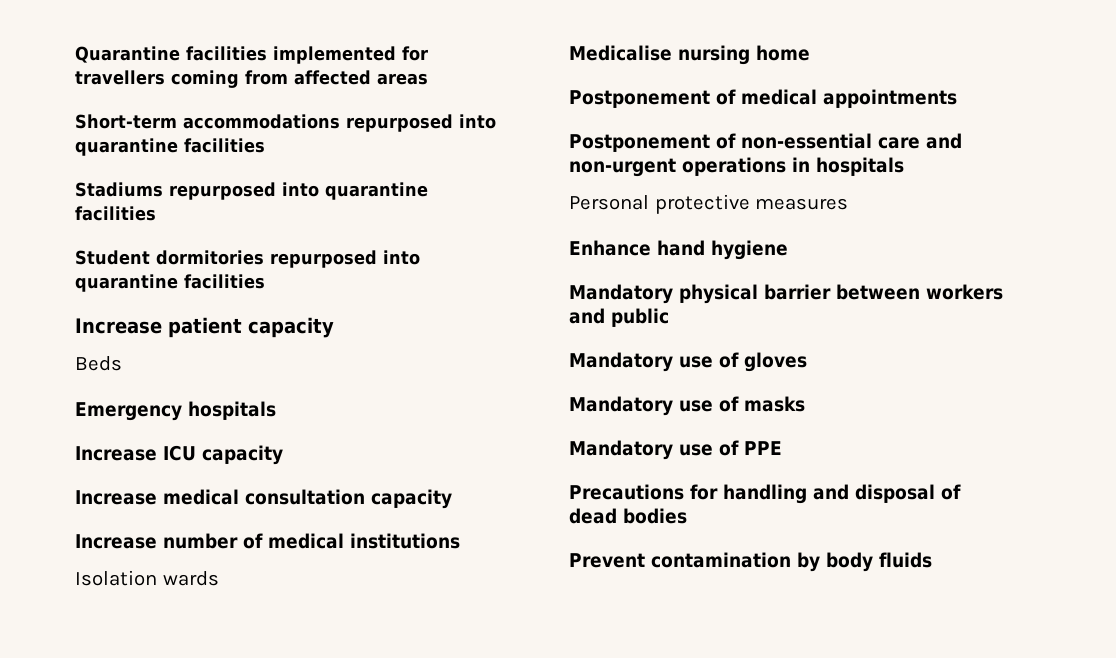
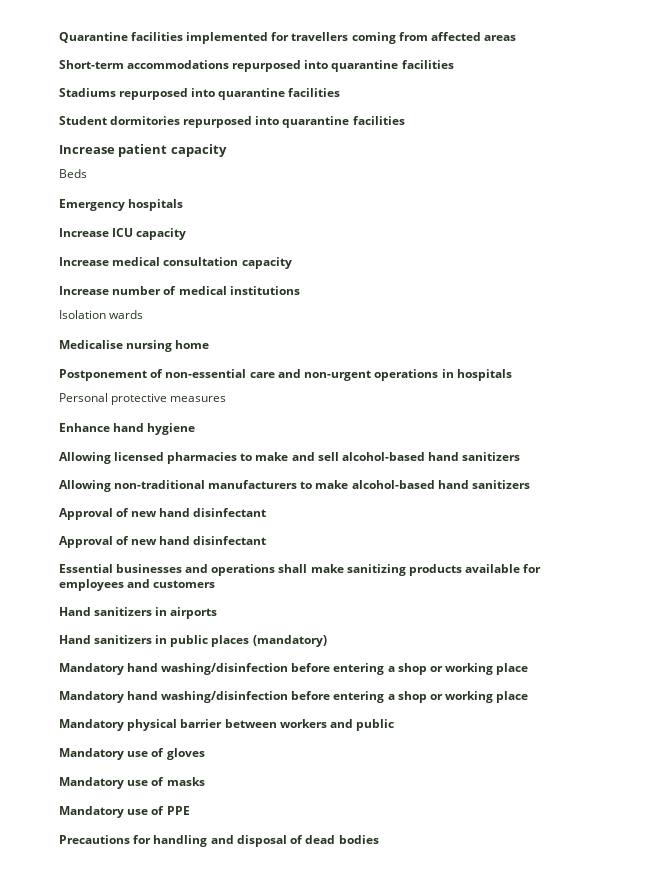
[569,89,957,108] // Postponement of medical appointments -> (210, 344) none
(788, 250) none -> [59,452,520,464] [59,480,530,492] [59,508,267,520] [59,536,267,548] [59,564,541,576] [59,579,216,591] [59,607,218,619] [59,635,327,647] [59,663,528,675] [59,691,528,703] // Allowing licensed pharmacies to make and sell alcohol-based hand sanitizers // Allowing non-traditional manufacturers to make alcohol-based hand sanitizers // Approval of new hand disinfectant // Approval of new hand disinfectant // Essential businesses and operations shall make sanitizing products available for employees and customers // Hand sanitizers in airports // Hand sanitizers in public places (mandatory) // Mandatory hand washing/disinfection before entering a shop or working place // Mandatory hand washing/disinfection before entering a shop or working place
[569,552,932,572] // Prevent contamination by body fluids -> (379, 839) none

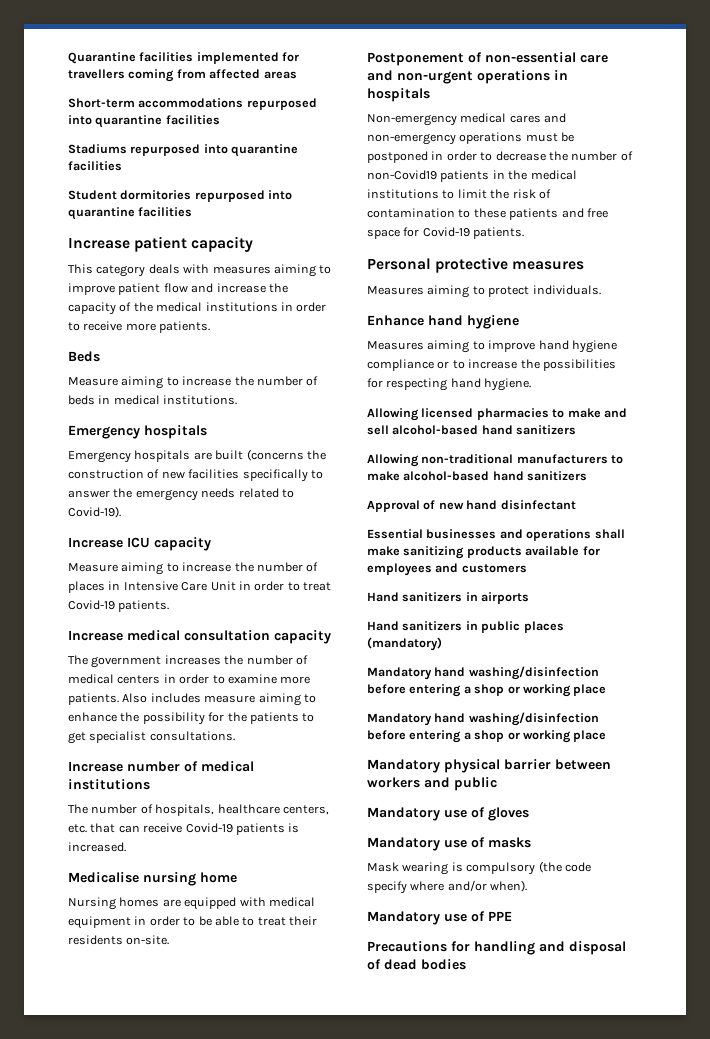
[59,169,87,178] [59,199,184,211] [59,228,187,240] [59,257,292,269] Beds // Emergency hospitals // Increase ICU capacity // Increase medical consultation capacity -> [68,264,332,277] [68,283,288,295] [68,302,327,315] [68,321,211,333] [68,351,100,362] [68,376,319,389] [68,395,238,405] [68,425,207,439] [68,449,326,463] [68,469,323,482] [68,488,294,501] [68,506,121,518] [68,537,211,551] [68,562,319,575] [68,581,331,593] [68,600,170,612] [68,630,331,644] [68,655,308,668] [68,674,311,684] [68,693,316,706] [68,712,315,725] [68,731,235,744] This category deals with measures aiming to improve patient flow and increase the capacity of the medical institutions in order to receive more patients. // Beds // Measure aiming to increase the number of beds in medical institutions. // Emergency hospitals // Emergency hospitals are built (concerns the construction of new facilities specifically to answer the emergency needs related to Covid-19). // Increase ICU capacity // Measure aiming to increase the number of places in Intensive Care Unit in order to treat Covid-19 patients. // Increase medical consultation capacity // The government increases the number of medical centers in order to examine more patients. Also includes measure aiming to enhance the possibility for the patients to get specialist consultations.
[59,310,144,319] [59,340,210,352] Isolation wards // Medicalise nursing home -> [68,804,329,816] [68,823,300,835] [68,842,126,852] [68,872,237,886] [68,897,315,910] [68,916,317,929] [68,935,170,945] The number of hospitals, healthcare centers, etc. that can receive Covid-19 patients is increased. // Medicalise nursing home // Nursing homes are equipped with medical equipment in order to be able to treat their residents on-site.
[59,393,227,405] [59,423,196,435] Personal protective measures // Enhance hand hygiene -> [367,113,567,126] [367,132,575,145] [367,151,633,163] [367,170,577,182] [367,189,551,199] [367,208,608,220] [367,227,525,239] [367,257,585,273] [367,285,601,298] [367,315,519,329] [367,340,617,353] [367,359,616,371] [367,378,532,391] Non-emergency medical cares and non-emergency operations must be postponed in order to decrease the number of non-Covid19 patients in the medical institutions to limit the risk of contamination to these patients and free space for Covid-19 patients. // Personal protective measures // Measures aiming to protect individuals. // Enhance hand hygiene // Measures aiming to improve hand hygiene compliance or to increase the possibilities for respecting hand hygiene.
[59,536,267,548] // Approval of new hand disinfectant -> (576, 505) none
(205, 781) none -> [367,861,591,875] [367,880,528,894] // Mask wearing is compulsory (the code specify where and/or when).

